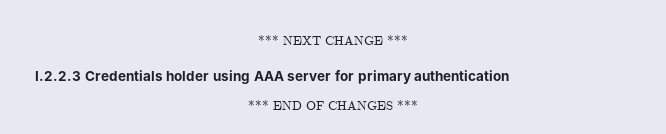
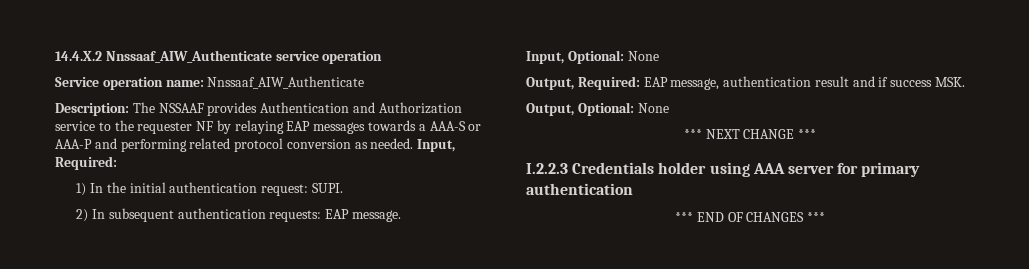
(258, 40) none -> [55,50,383,64] [55,76,365,90] [55,102,462,116] [55,120,482,134] [55,138,456,152] [55,156,117,170] [76,182,343,196] [76,208,401,222] [526,50,659,64] [526,76,966,90] [526,102,669,116] 14.4.X.2 Nnssaaf_AIW_Authenticate service operation // Service operation name: Nnssaaf_AIW_Authenticate // Description: The NSSAAF provides Authentication and Authorization service to the requester NF by relaying EAP messages towards a AAA-S or AAA-P and performing related protocol conversion as needed. Input, Required: // 1) In the initial authentication request: SUPI. // 2) In subsequent authentication requests: EAP message. // Input, Optional: None // Output, Required: EAP message, authentication result and if success MSK. // Output, Optional: None //

